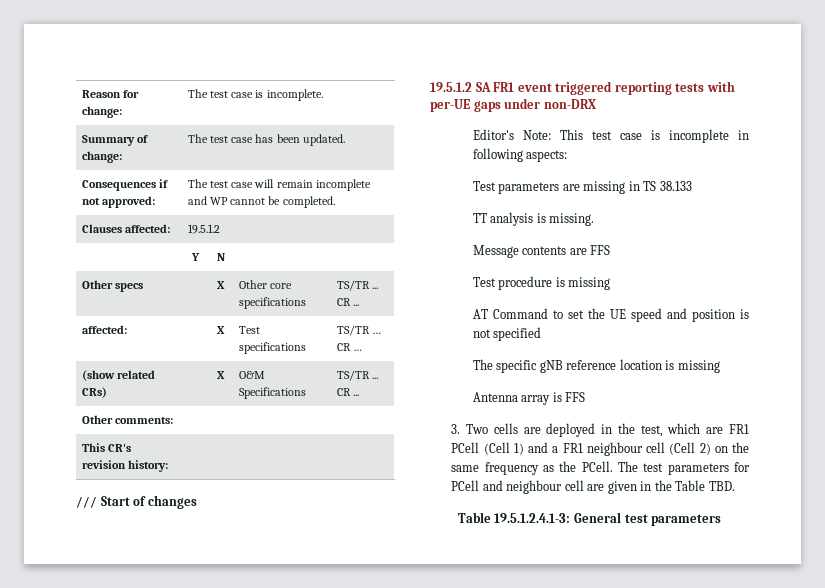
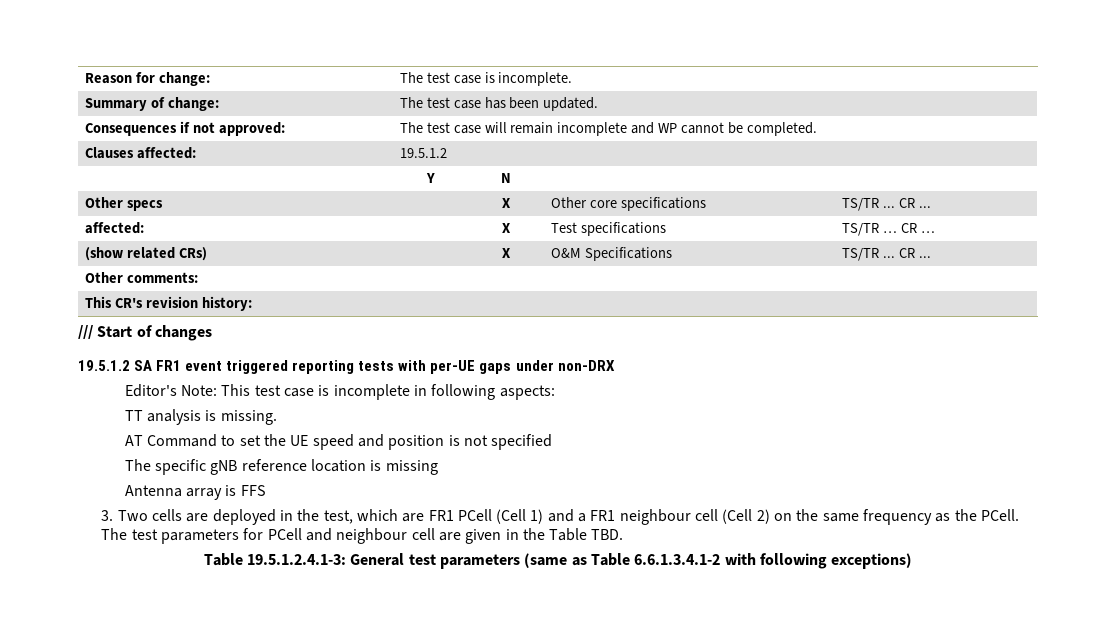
[472,181,692,194] [472,212,595,226] [472,245,611,258] [472,276,611,290] Test parameters are missing in TS 38.133 // TT analysis is missing. // Message contents are FFS // Test procedure is missing -> [124,409,277,425] TT analysis is missing.
(722, 520) none -> [524,553,913,569] (same as Table 6.6.1.3.4.1-2 with following exceptions)

